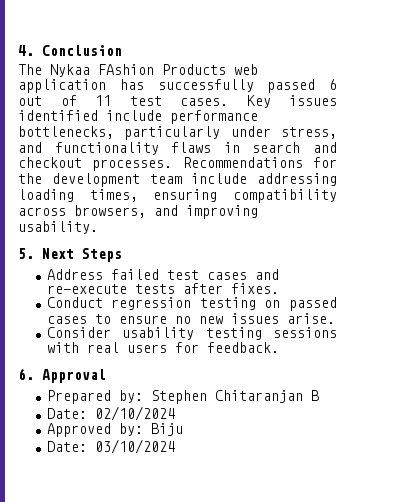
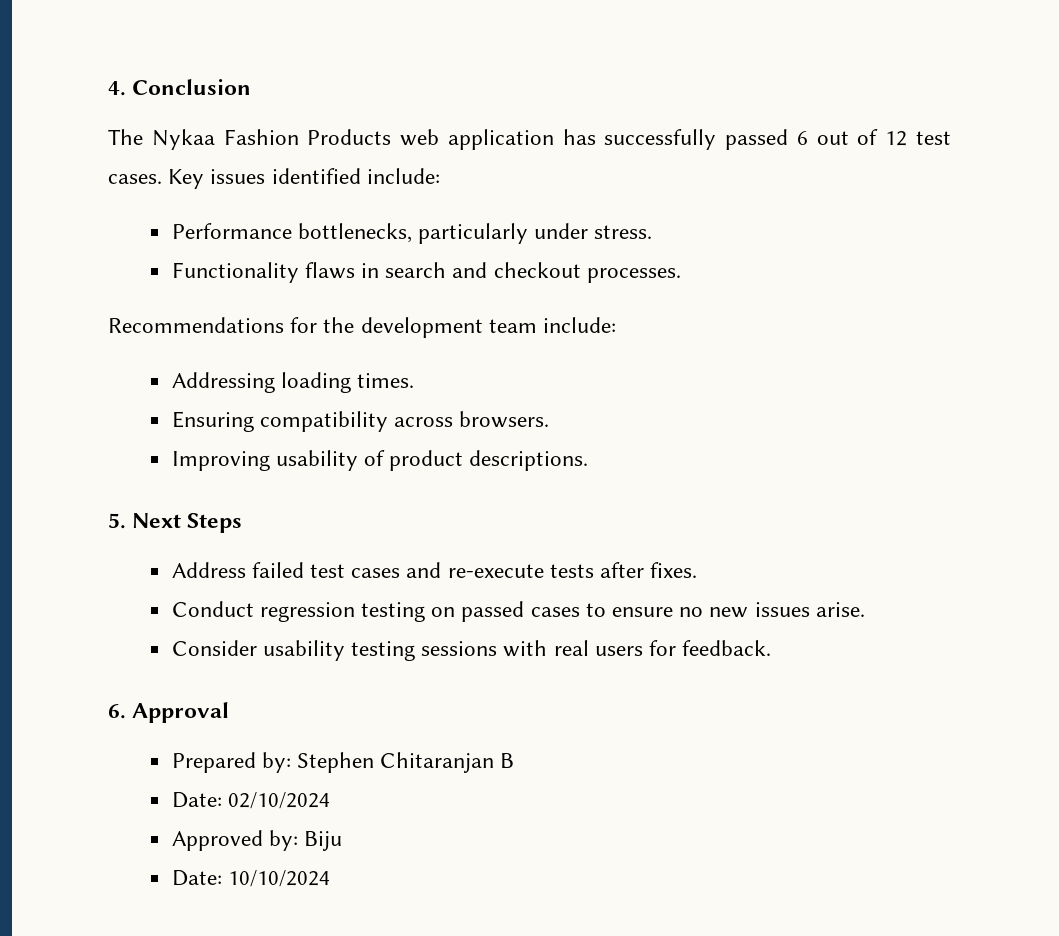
[98,64,154,75] FAshion -> [223,129,299,145] Fashion
[95,95,111,106] 11 -> [885,131,908,146] 12
[106,110,258,124] include performance -> [366,168,440,184] [171,223,292,239] include: // Performance
[281,127,337,139] [18,142,159,155] stress, and functionality -> [594,225,653,239] [171,262,299,283] stress. // Functionality
(173, 165) none -> (681, 275) //
[191,173,337,186] [18,189,337,203] [18,205,258,219] [18,221,98,234] include addressing loading times, ensuring compatibility across browsers, and improving usability. -> [543,317,617,333] [171,372,414,393] [171,411,550,432] [171,450,589,471] include: // Addressing loading times. // Ensuring compatibility across browsers. // Improving usability of product descriptions.
[94,439,175,454] 03/10/2024 -> [227,870,330,887] 10/10/2024

